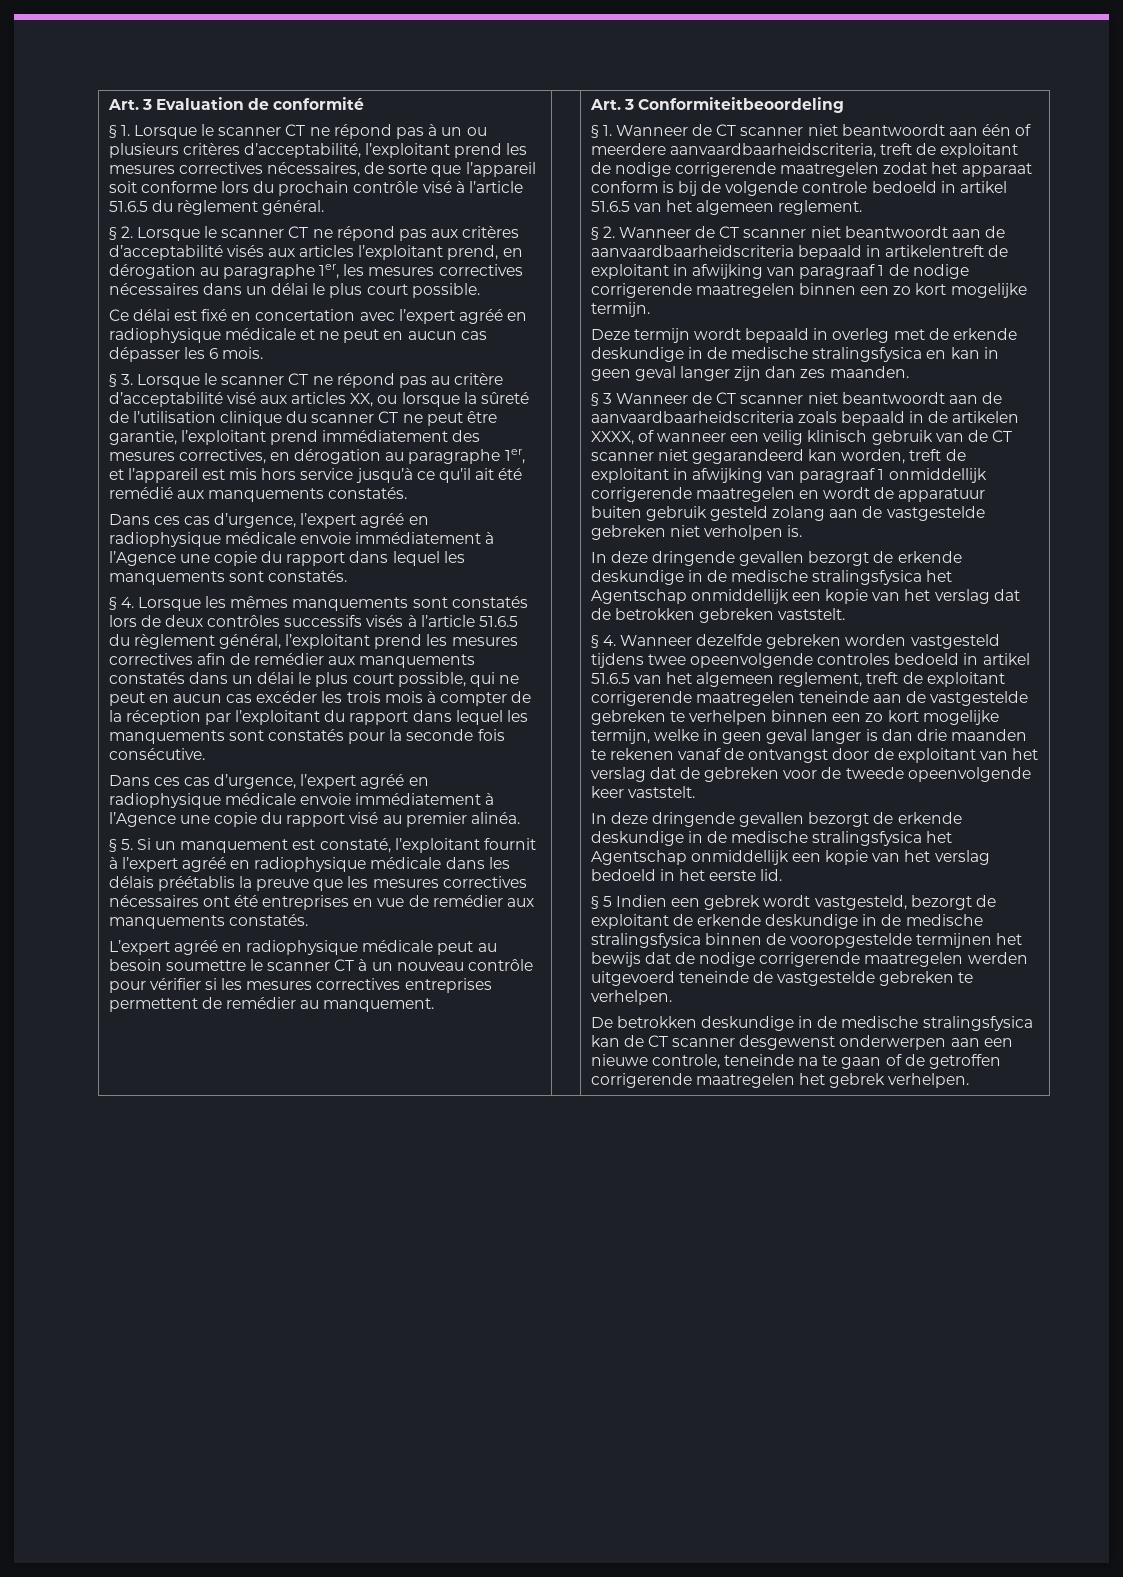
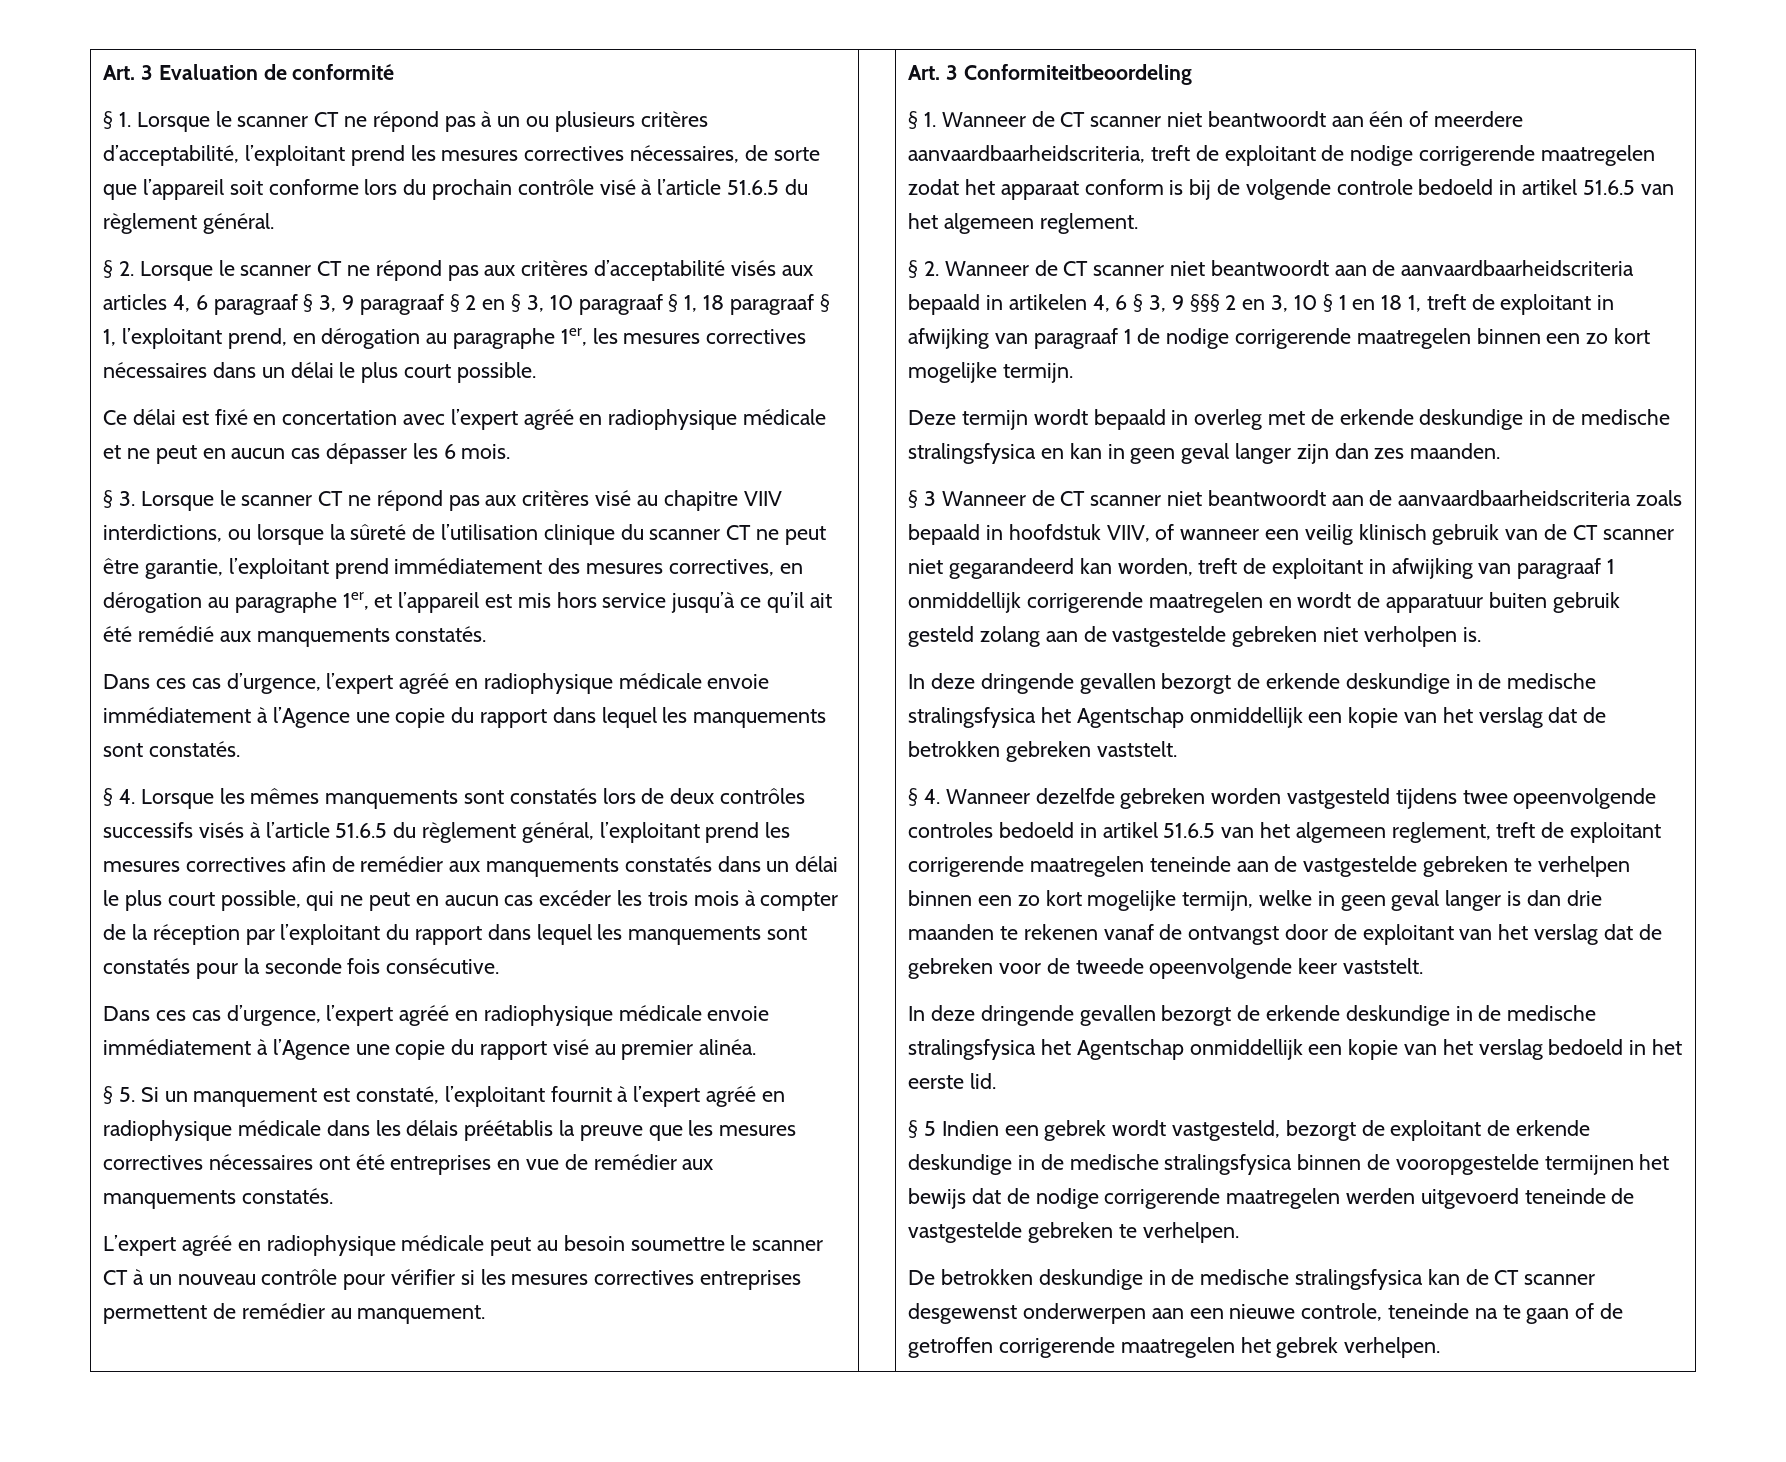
(355, 251) none -> [173,294,830,315] [103,329,117,346] 4, 6 paragraaf § 3, 9 paragraaf § 2 en § 3, 10 paragraaf § 1, 18 paragraaf § 1,
[431,373,504,385] [108,392,374,407] au critère d’acceptabilité visé aux articles XX, -> [485,490,782,511] [103,524,223,542] aux critères visé au chapitre VIIV interdictions,
[885,245,985,257] artikelentreft -> [1008,294,1466,312] artikelen 4, 6 § 3, 9 §§§ 2 en 3, 10 § 1 en 18 1, treft
[928,411,1020,423] [590,431,634,445] de artikelen XXXX, -> [1008,524,1150,542] hoofdstuk VIIV,

